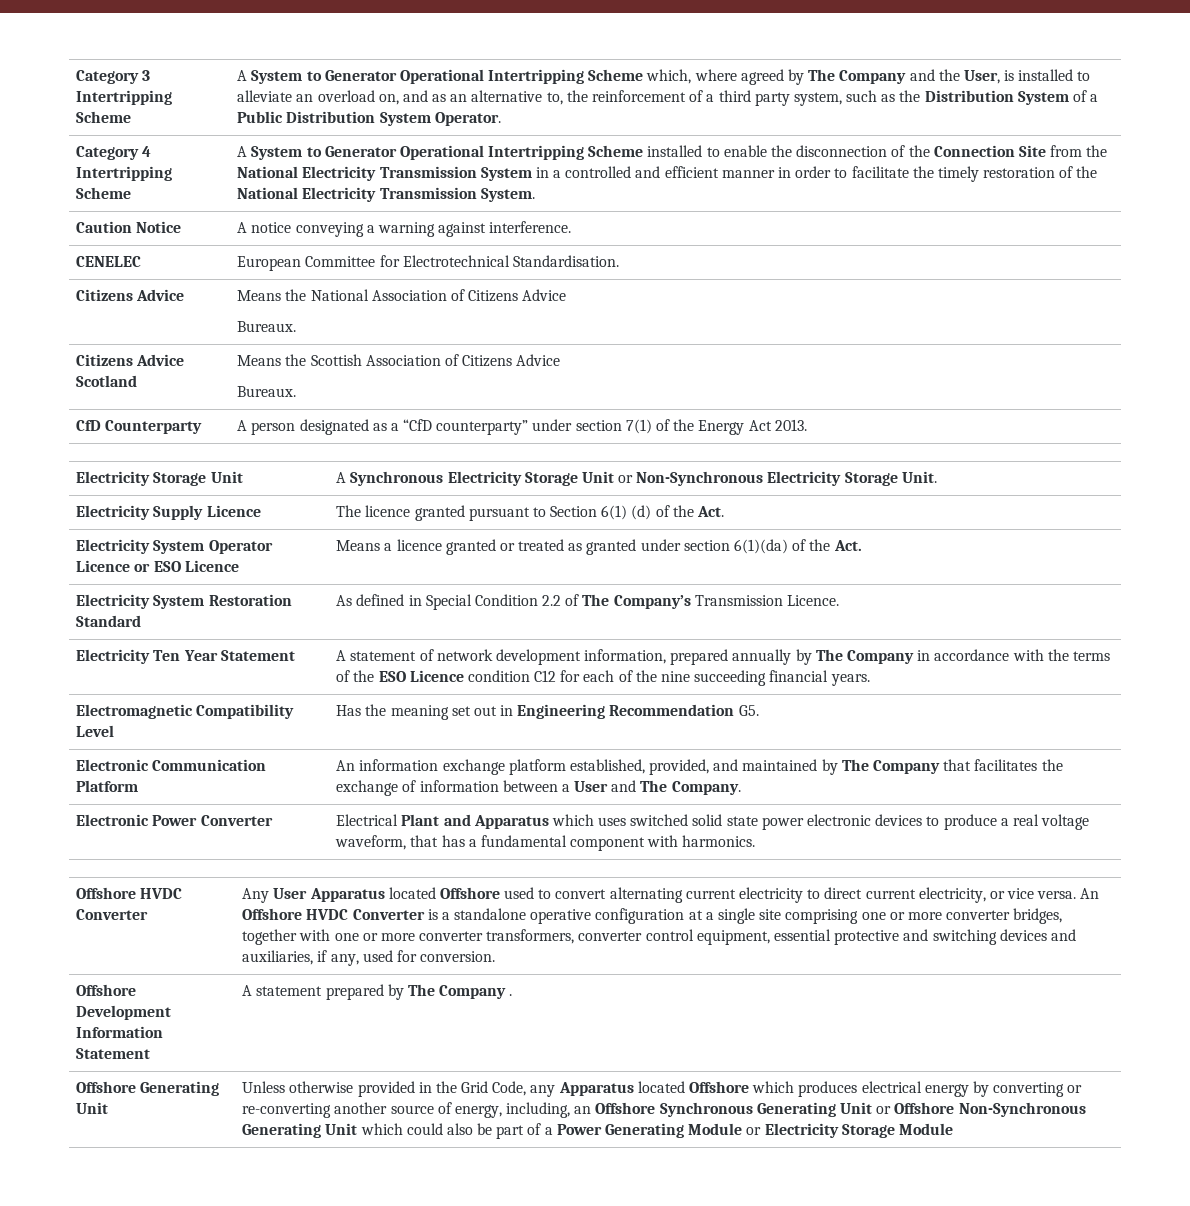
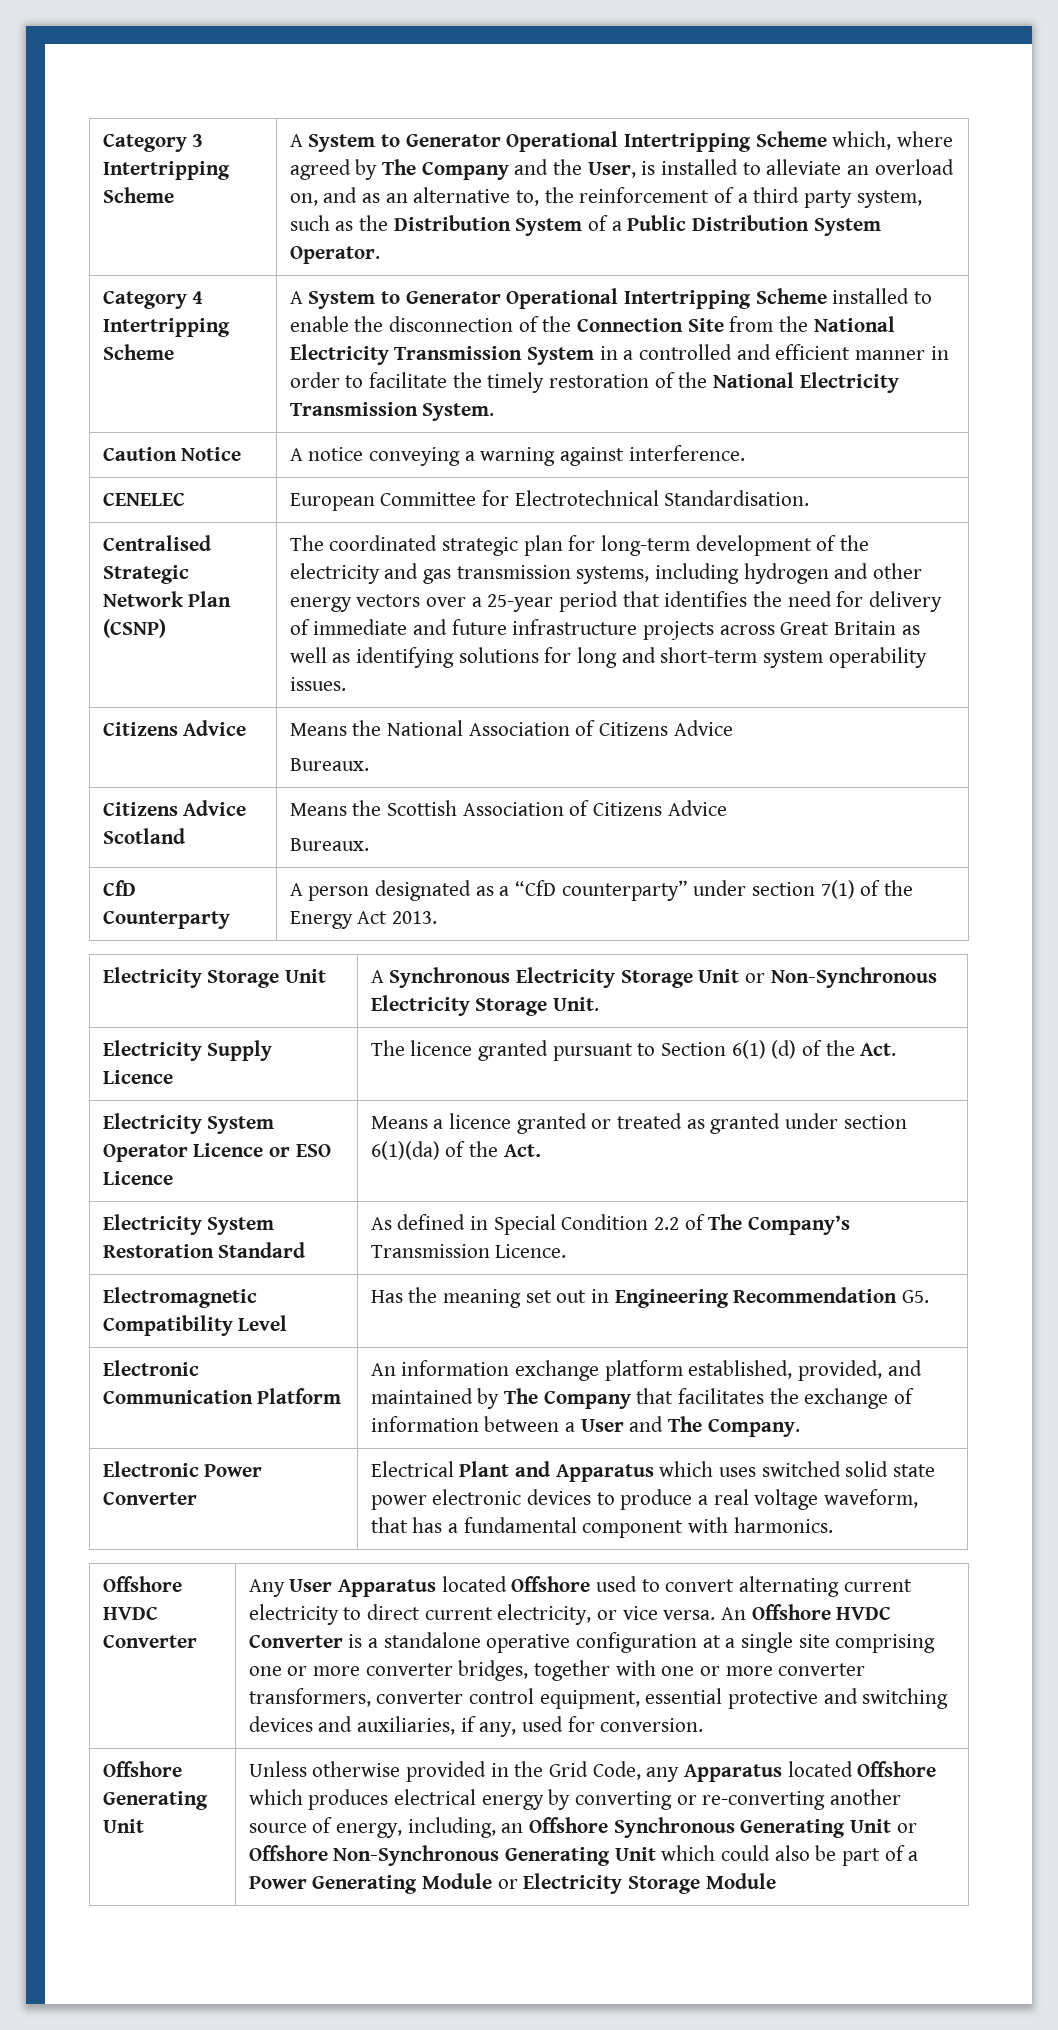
(619, 261) none -> [102,535,211,551] [102,565,189,584] [102,591,232,607] [102,619,166,638] [289,535,869,556] [289,563,922,584] [289,591,942,612] [289,619,920,640] [289,647,927,668] [289,677,346,691] // Centralised Strategic Network Plan (CSNP) | The coordinated strategic plan for long-term development of the electricity and gas transmission systems, including hydrogen and other energy vectors over a 25-year period that identifies the need for delivery of immediate and future infrastructure projects across Great Britain as well as identifying solutions for long and short-term system operability issues.
[76,649,295,664] [336,649,1110,665] [336,670,870,686] // Electricity Ten Year Statement | A statement of network development information, prepared annually by The Company in accordance with the terms of the ESO Licence condition C12 for each of the nine succeeding financial years. -> (567, 1251) none
[76,984,137,996] [76,1005,172,1020] [76,1026,164,1038] [76,1048,151,1059] [242,984,513,1000] // Offshore Development Information Statement | A statement prepared by The Company . -> (704, 1725) none

